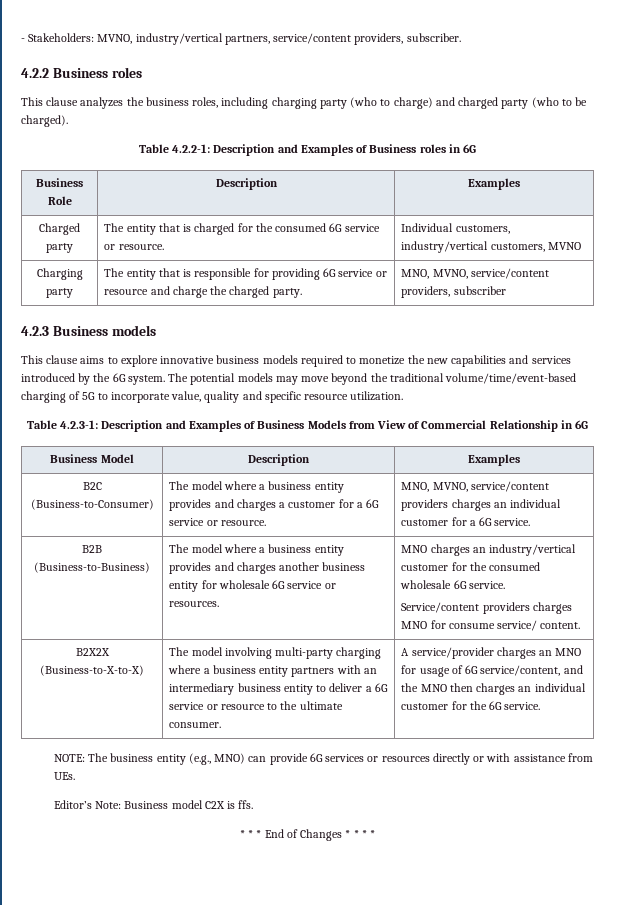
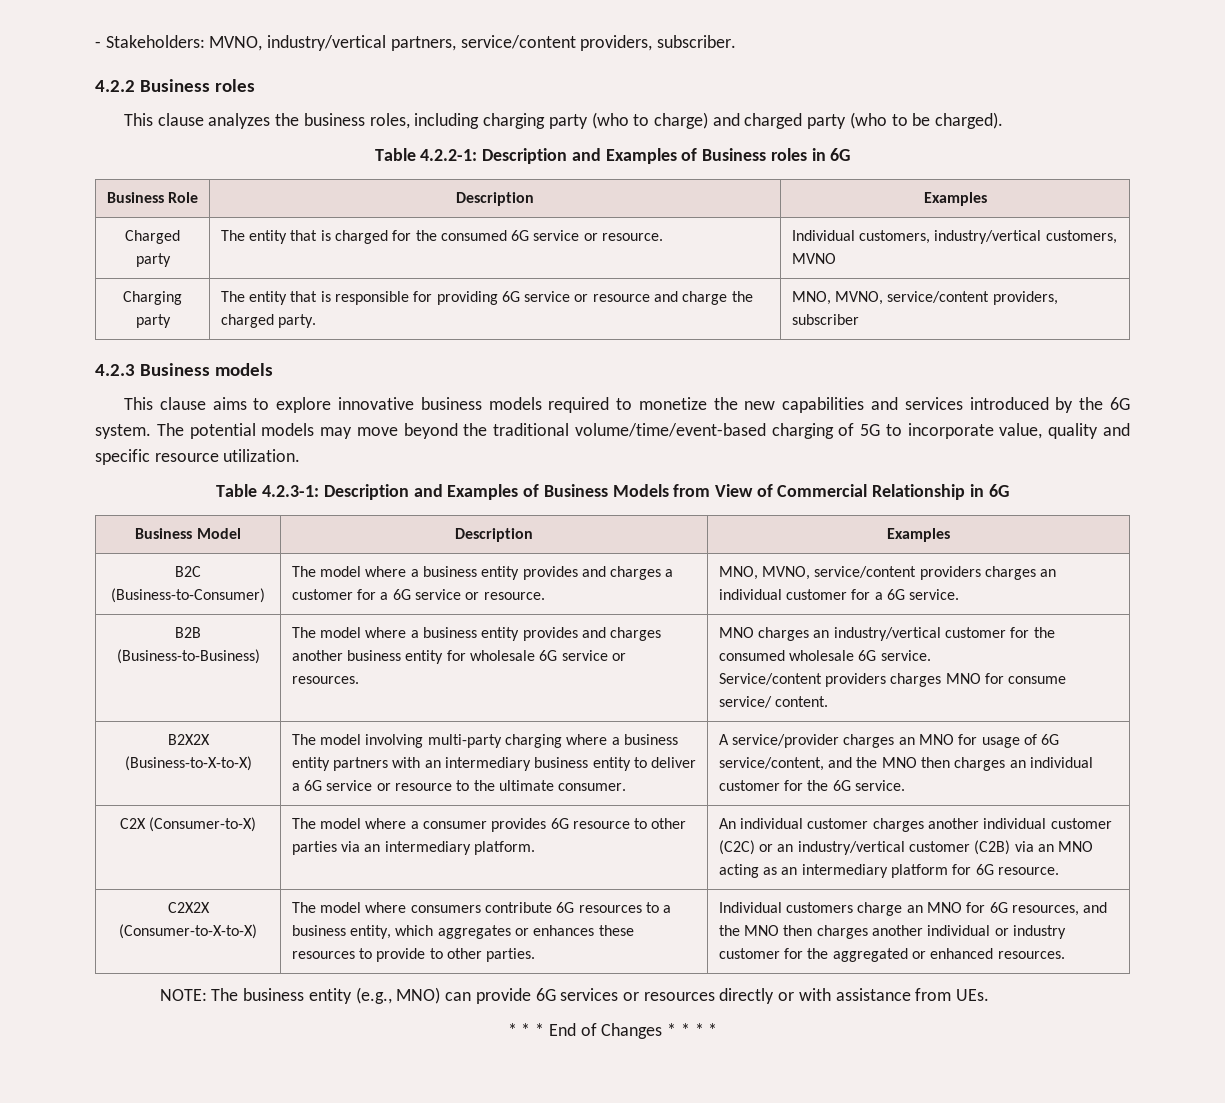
(541, 706) none -> [119,817,257,832] [291,818,687,832] [291,841,535,855] [718,818,1112,832] [718,840,1094,855] [718,864,1059,878] [167,902,210,913] [119,924,257,939] [291,902,672,913] [291,925,634,939] [291,948,536,962] [718,902,1108,916] [718,925,1066,939] [718,948,1065,962] // C2X (Consumer-to-X) | The model where a consumer provides 6G resource to other parties via an intermediary platform. | An individual customer charges another individual customer (C2C) or an industry/vertical customer (C2B) via an MNO acting as an intermediary platform for 6G resource. // C2X2X (Consumer-to-X-to-X) | The model where consumers contribute 6G resources to a business entity, which aggregates or enhances these resources to provide to other parties. | Individual customers charge an MNO for 6G resources, and the MNO then charges another individual or industry customer for the aggregated or enhanced resources.
[53,800,254,809] // Editor’s Note: Business model C2X is ffs. -> (990, 995) none

